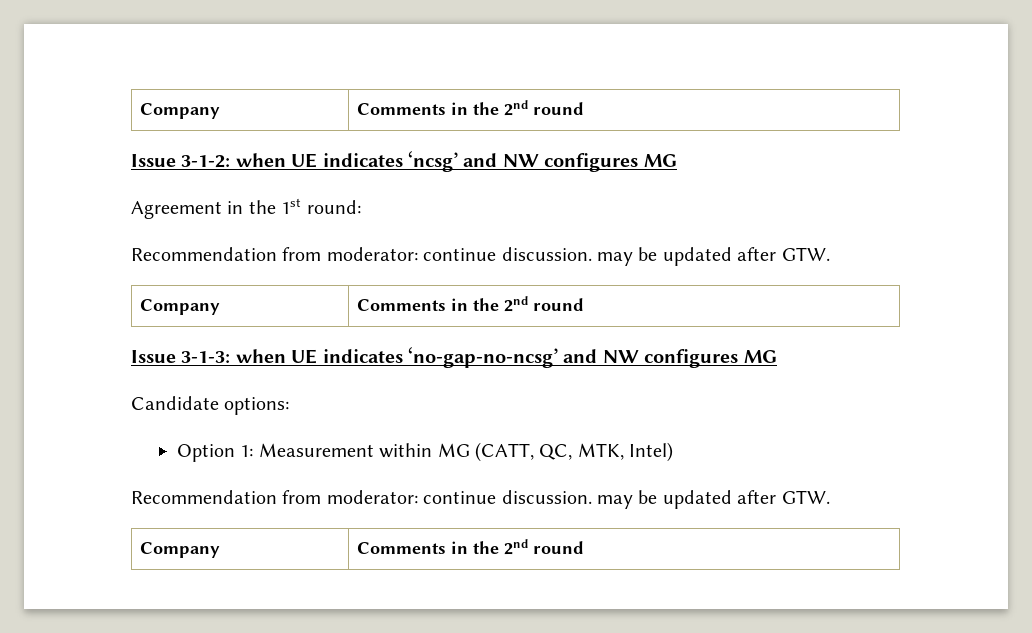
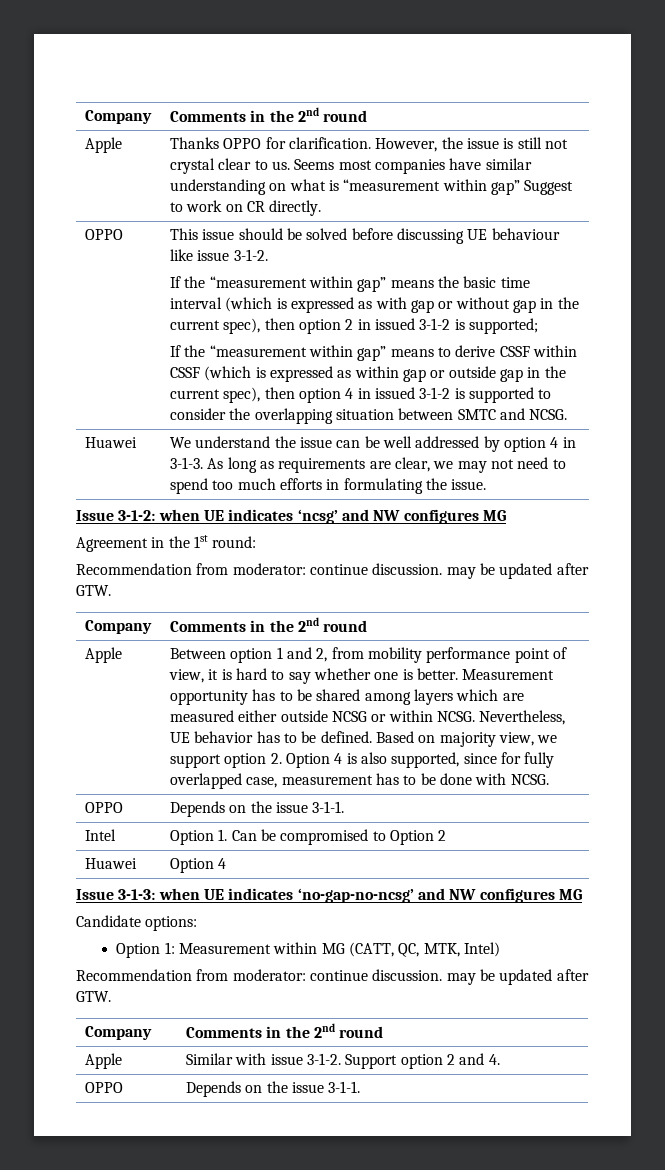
[140,103,221,119] [357,100,585,116] Company | Comments in the 2nd round -> [85,110,153,124] [170,107,368,122] [85,137,123,153] [170,137,568,152] [170,158,532,174] [170,179,574,195] [170,200,322,216] [85,229,124,240] [170,228,560,244] [170,249,268,261] [170,276,530,292] [170,297,579,313] [170,318,538,334] [170,345,577,361] [170,366,566,382] [170,387,552,403] [170,408,568,424] [85,437,138,448] [170,436,576,452] [170,457,566,473] [170,478,487,494] Company | Comments in the 2nd round // Apple | Thanks OPPO for clarification. However, the issue is still not crystal clear to us. Seems most companies have similar understanding on what is “measurement within gap” Suggest to work on CR directly. // OPPO | This issue should be solved before discussing UE behaviour like issue 3-1-2. // If the “measurement within gap” means the basic time interval (which is expressed as with gap or without gap in the current spec), then option 2 in issued 3-1-2 is supported; // If the “measurement within gap” means to derive CSSF within CSSF (which is expressed as within gap or outside gap in the current spec), then option 4 in issued 3-1-2 is supported to consider the overlapping situation between SMTC and NCSG. // Huawei | We understand the issue can be well addressed by option 4 in 3-1-3. As long as requirements are clear, we may not need to spend too much efforts in formulating the issue.
(585, 304) none -> [85,647,123,663] [170,647,567,663] [169,668,555,684] [170,689,524,705] [170,710,566,725] [170,731,558,747] [170,752,555,768] [170,773,549,789] [85,802,124,813] [170,801,345,817] [85,829,117,841] [170,829,447,845] [85,858,138,869] [170,858,227,873] // Apple | Between option 1 and 2, from mobility performance point of view, it is hard to say whether one is better. Measurement opportunity has to be shared among layers which are measured either outside NCSG or within NCSG. Nevertheless, UE behavior has to be defined. Based on majority view, we support option 2. Option 4 is also supported, since for fully overlapped case, measurement has to be done with NCSG. // OPPO | Depends on the issue 3-1-1. // Intel | Option 1. Can be compromised to Option 2 // Huawei | Option 4
(585, 547) none -> [85,1053,123,1069] [186,1053,500,1069] [85,1082,124,1093] [186,1081,361,1097] // Apple | Similar with issue 3-1-2. Support option 2 and 4. // OPPO | Depends on the issue 3-1-1.

